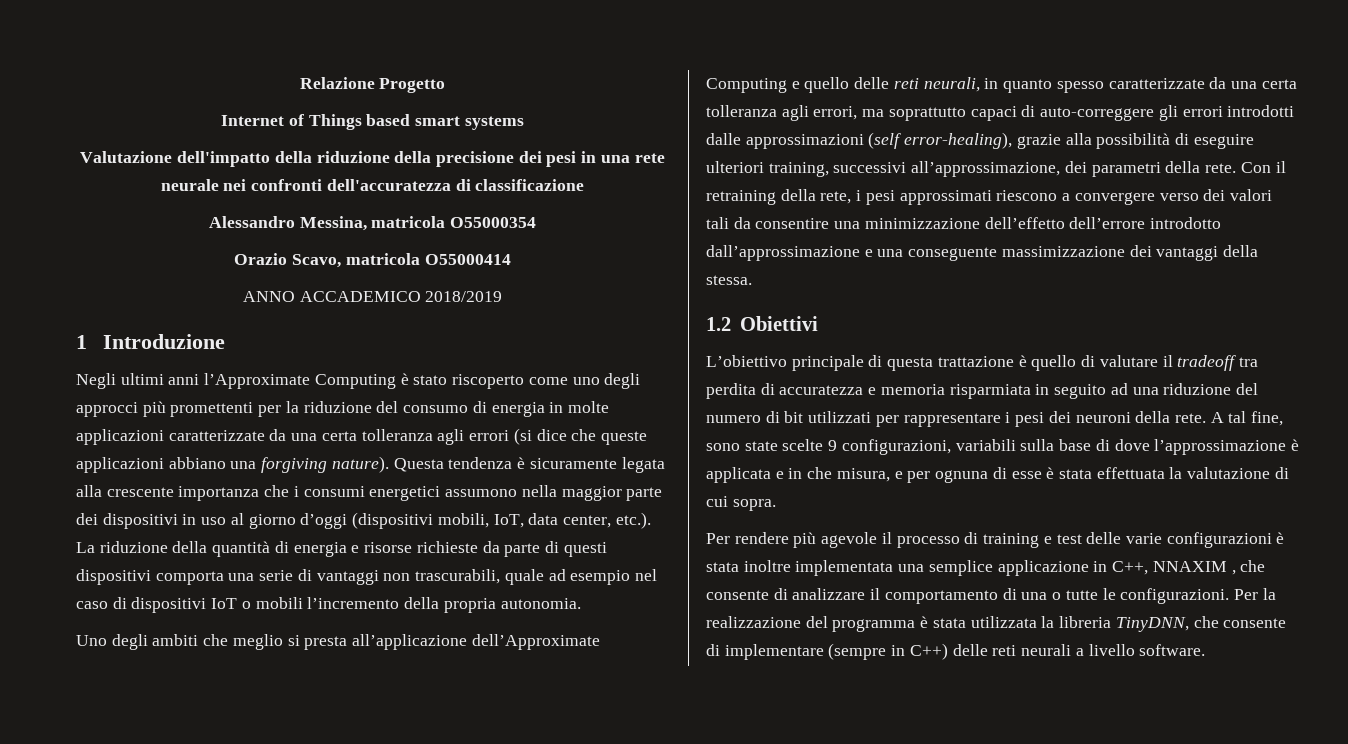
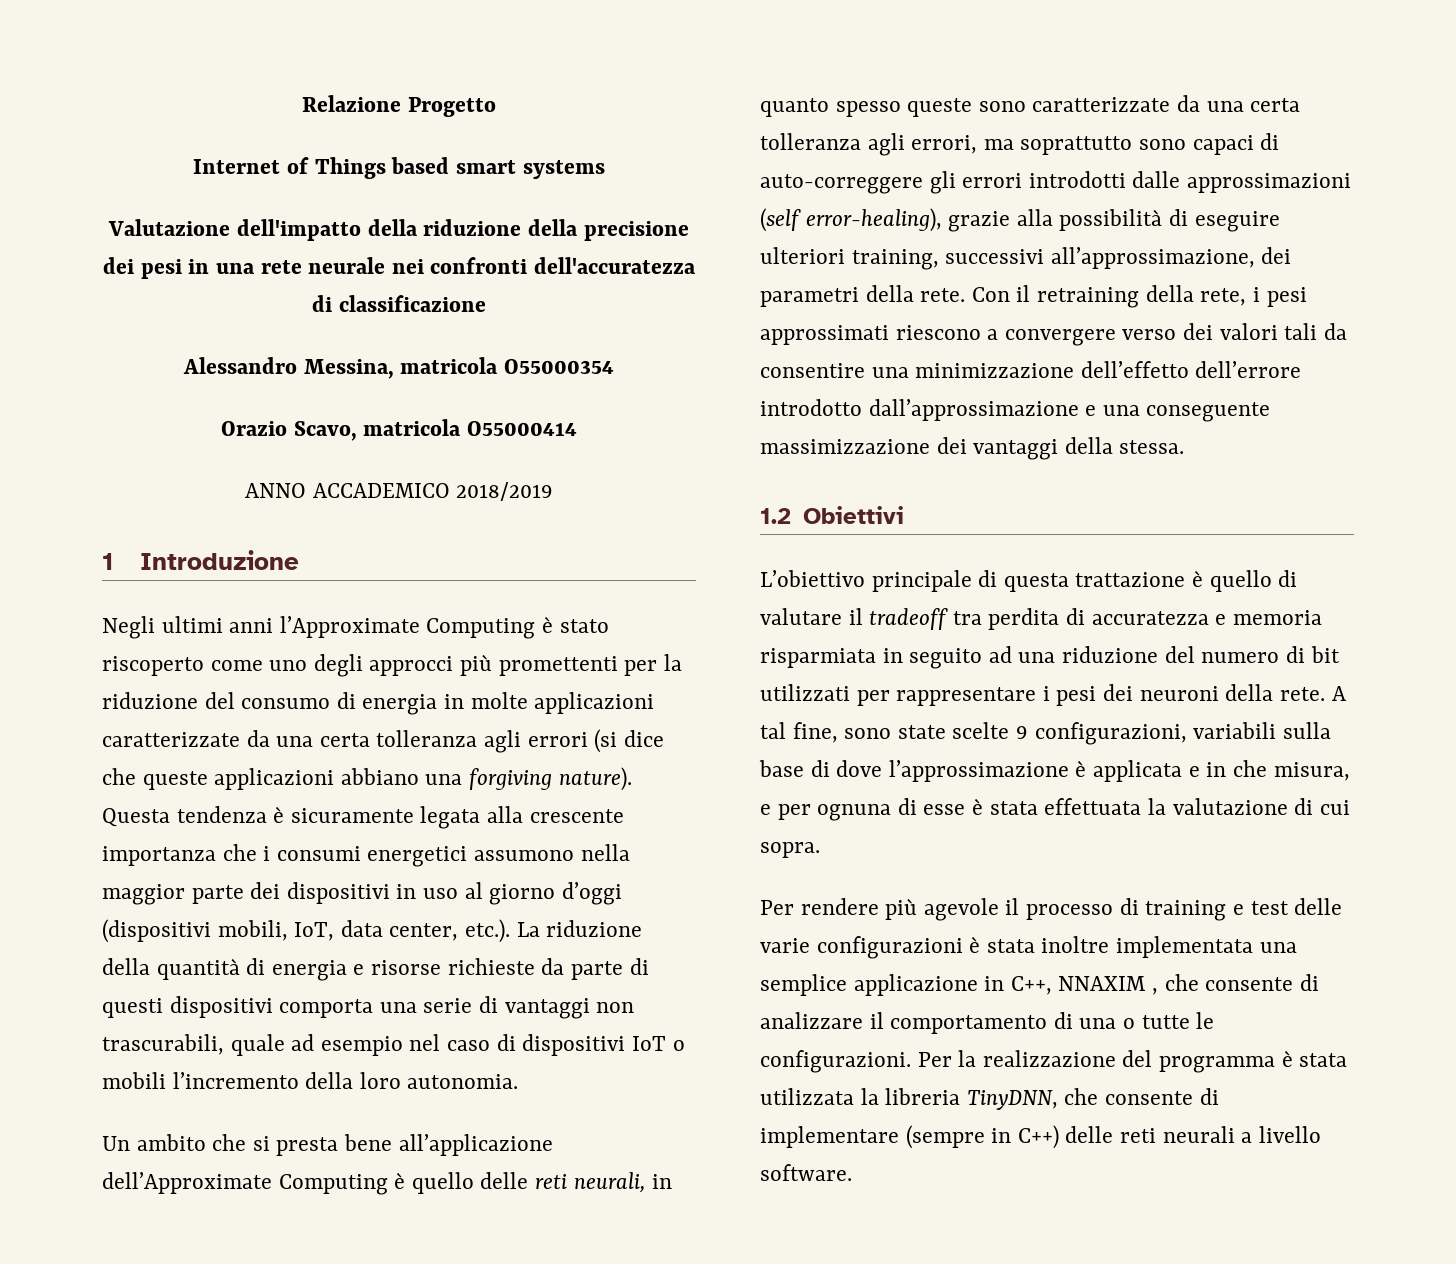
[443,598,496,613] propria -> [359,1072,401,1089] loro
[76,634,283,650] Uno degli ambiti che meglio -> [102,1134,247,1151] Un ambito che
(348, 643) none -> [344,1134,393,1151] bene
[791,81,800,89] e -> [394,1172,406,1189] è
(1104, 87) none -> [907,98,1026,117] queste sono
(966, 114) none -> [1139,139,1187,150] sono

